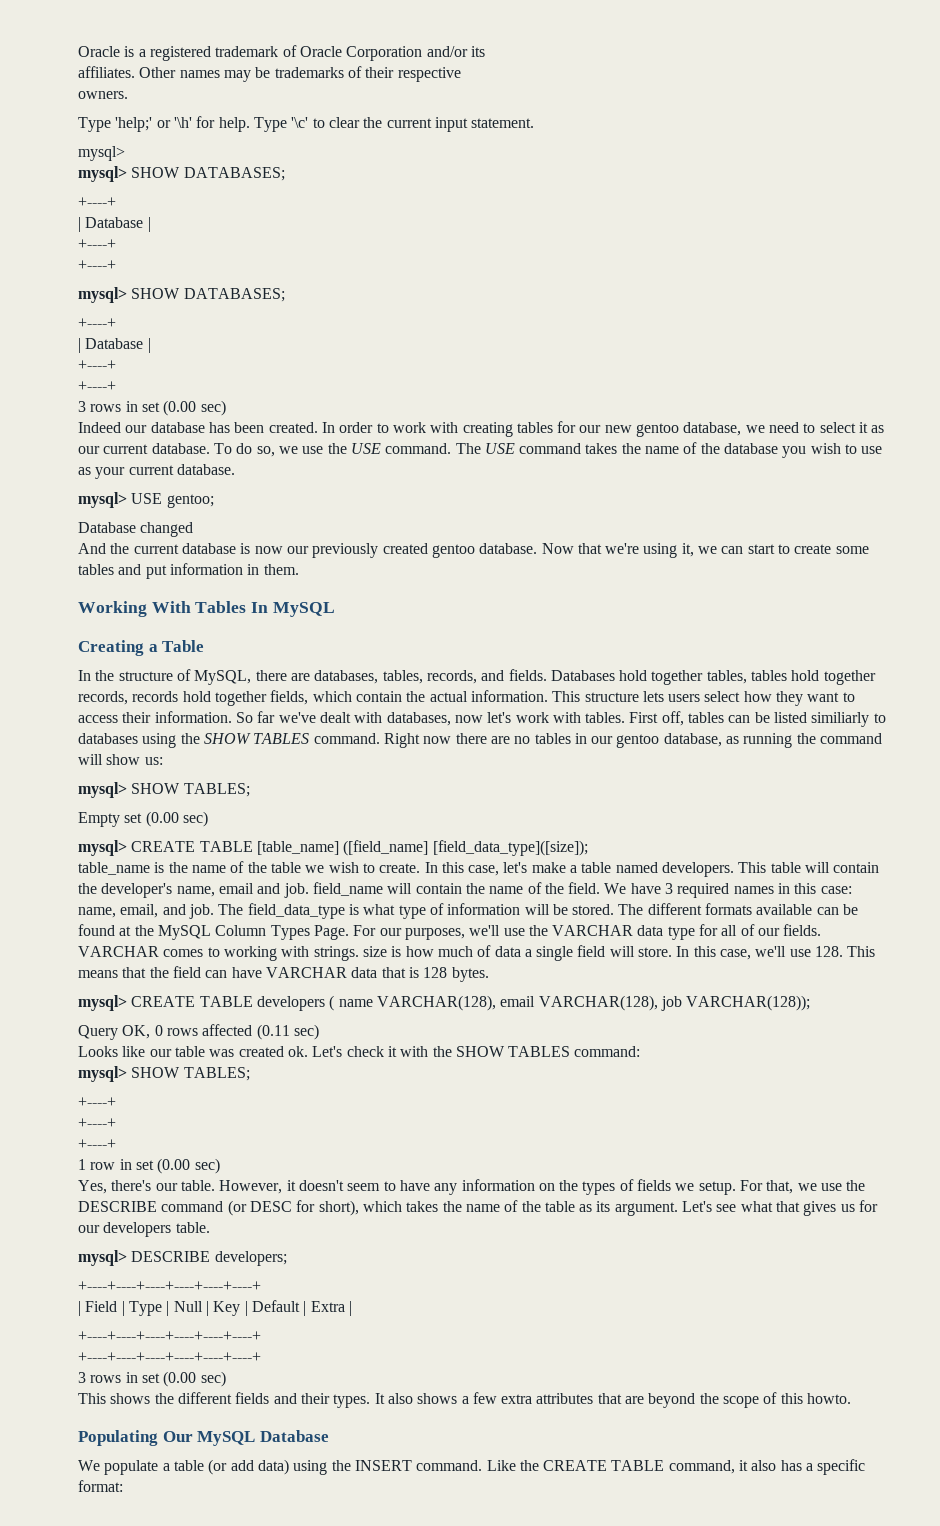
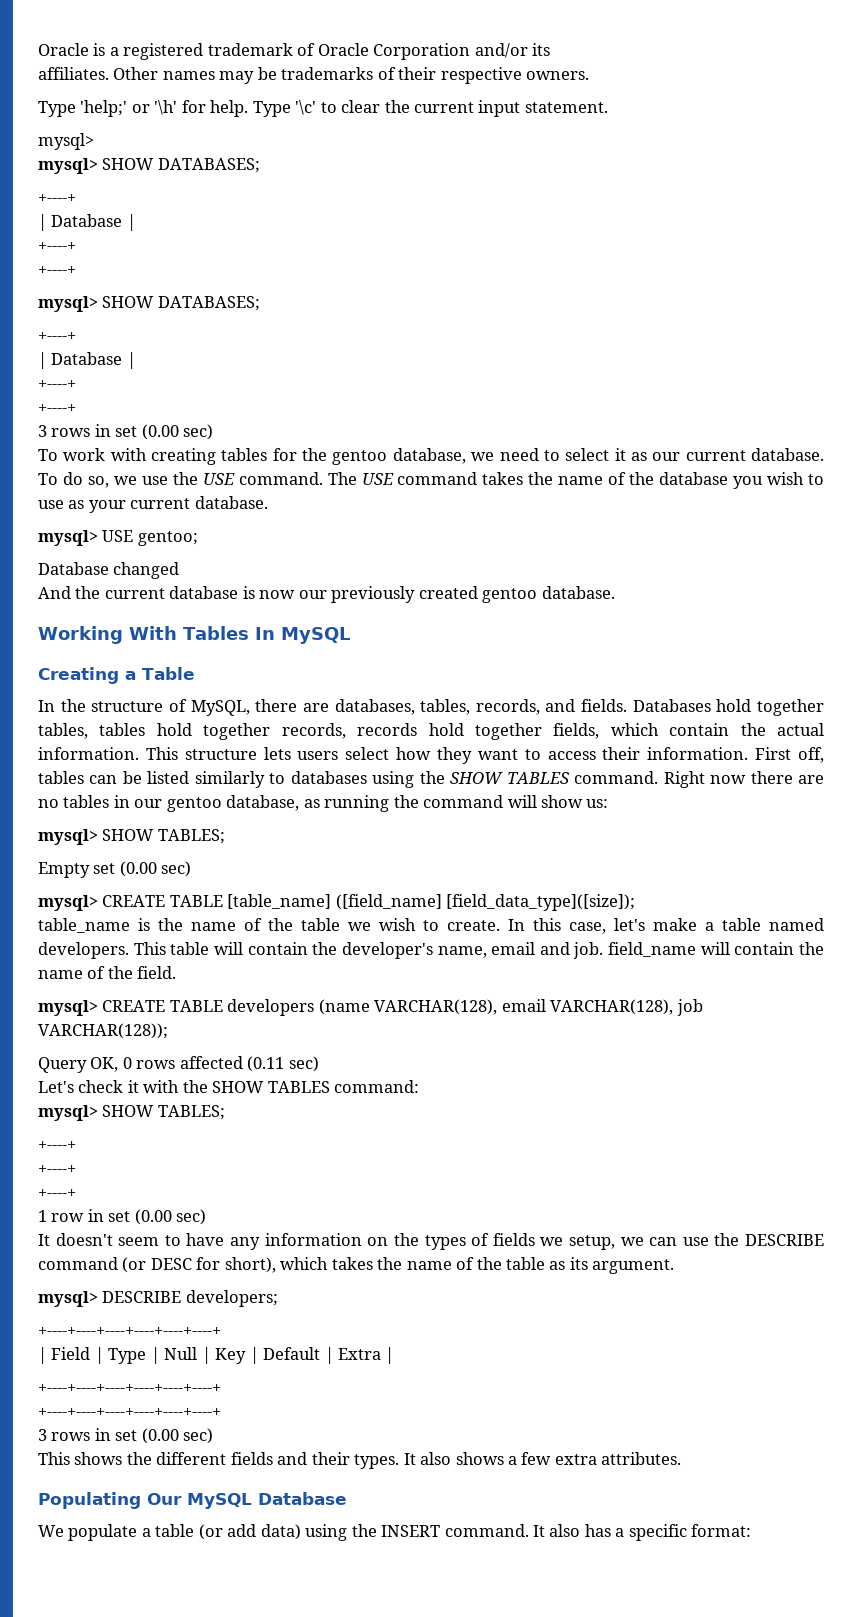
(461, 74) // -> (522, 75) none
[78,422,389,433] Indeed our database has been created. In order to -> [38,449,58,461] To
[579,425,632,433] our new -> [302,448,328,461] the
[541,543,869,558] [78,563,299,579] Now that we're using it, we can start to create some tables and put information in them. -> (615, 592) none
[235,711,626,726] So far we've dealt with databases, now let's work with tables. -> (749, 753) none
[811,712,870,727] similiarly -> [194,771,265,788] similarly
[604,883,852,898] [78,903,859,919] [78,924,822,940] [78,945,876,961] [78,966,489,982] We have 3 required names in this case: name, email, and job. The field_data_type is what type of information will be stored. The different formats available can be found at the MySQL Column Types Page. For our purposes, we'll use the VARCHAR data type for all of our fields. VARCHAR comes to working with strings. size is how much of data a single field will store. In this case, we'll use 128. This means that the field can have VARCHAR data that is 128 bytes. -> (177, 972) none
[329,995,373,1011] ( name -> [318,999,370,1015] (name
[78,1046,308,1057] Looks like our table was created ok. -> (319, 1064) none
[78,1180,296,1194] Yes, there's our table. However, it -> [38,1234,50,1246] It
[698,1180,817,1195] setup. For that, we -> [568,1235,678,1250] setup, we can
[682,1200,879,1216] [78,1222,210,1237] Let's see what that gives us for our developers table. -> (675, 1266) none
[536,1392,852,1408] attributes that are beyond the scope of this howto. -> [601,1452,682,1465] attributes.
[486,1460,749,1474] Like the CREATE TABLE command, it -> [533,1525,546,1537] It

